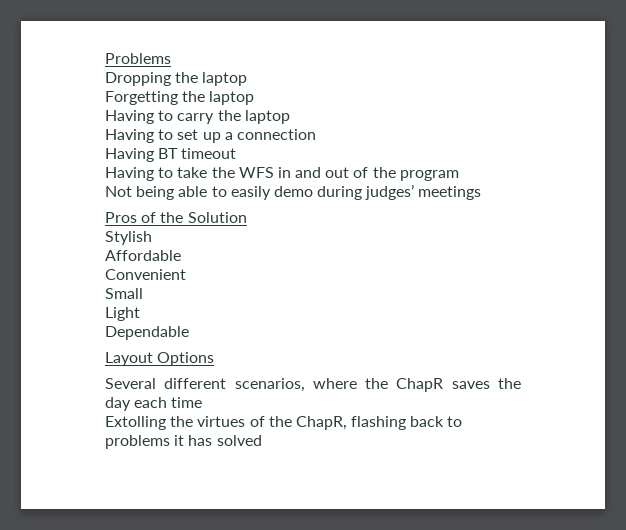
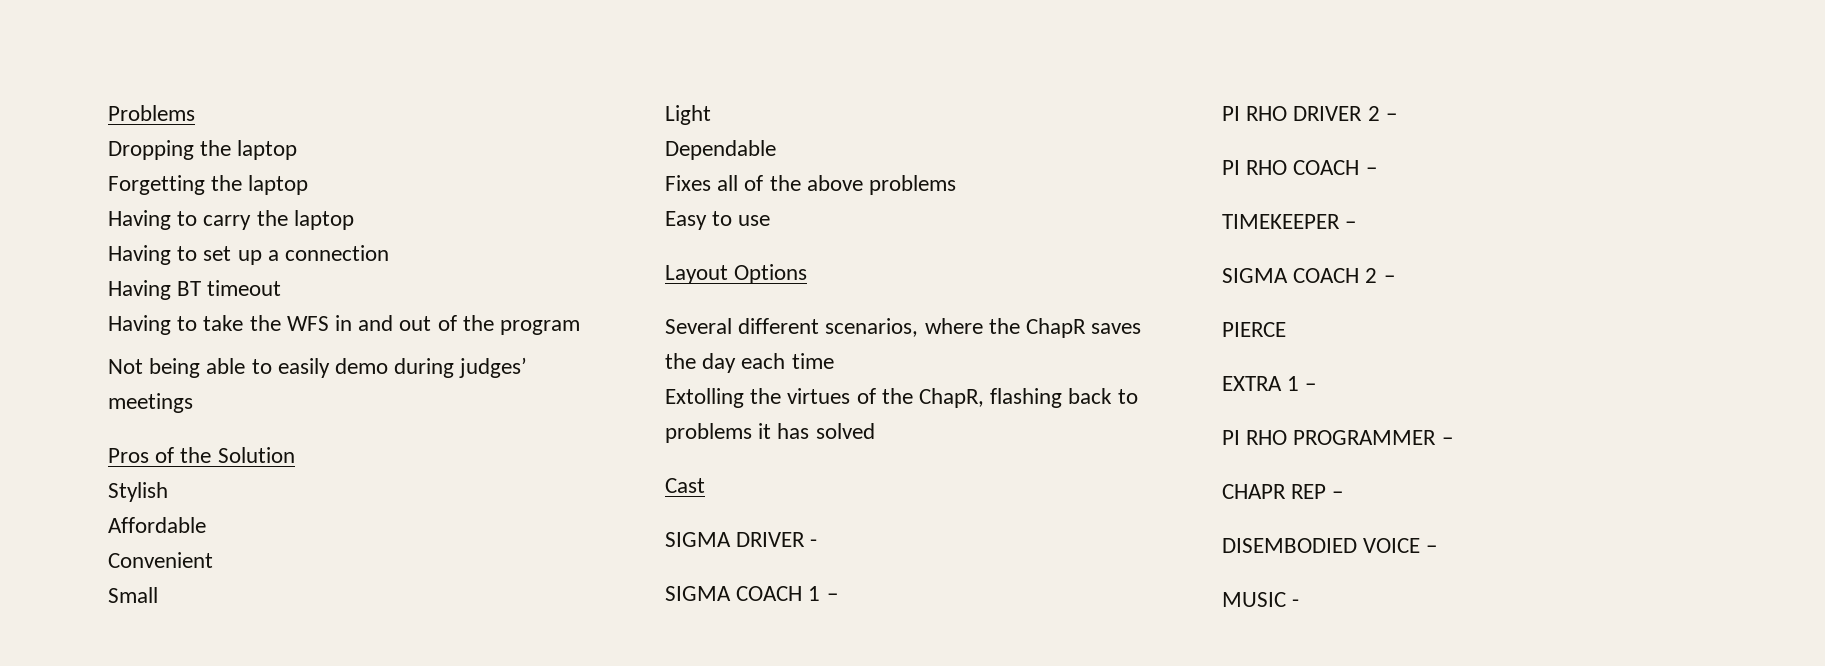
(189, 333) none -> [665,175,957,195] [665,211,771,230] // Fixes all of the above problems // Easy to use
(262, 440) none -> [665,478,705,493] [665,532,818,547] [665,586,838,601] [1222,106,1397,121] [1222,160,1377,175] [1222,214,1357,229] [1222,268,1395,283] [1222,322,1286,337] [1222,376,1317,391] [1222,430,1453,445] [1222,484,1344,499] [1222,538,1438,553] [1222,592,1300,607] // Cast // SIGMA DRIVER - // SIGMA COACH 1 – // PI RHO DRIVER 2 – // PI RHO COACH – // TIMEKEEPER – // SIGMA COACH 2 – // PIERCE // EXTRA 1 – // PI RHO PROGRAMMER – // CHAPR REP – // DISEMBODIED VOICE – // MUSIC -

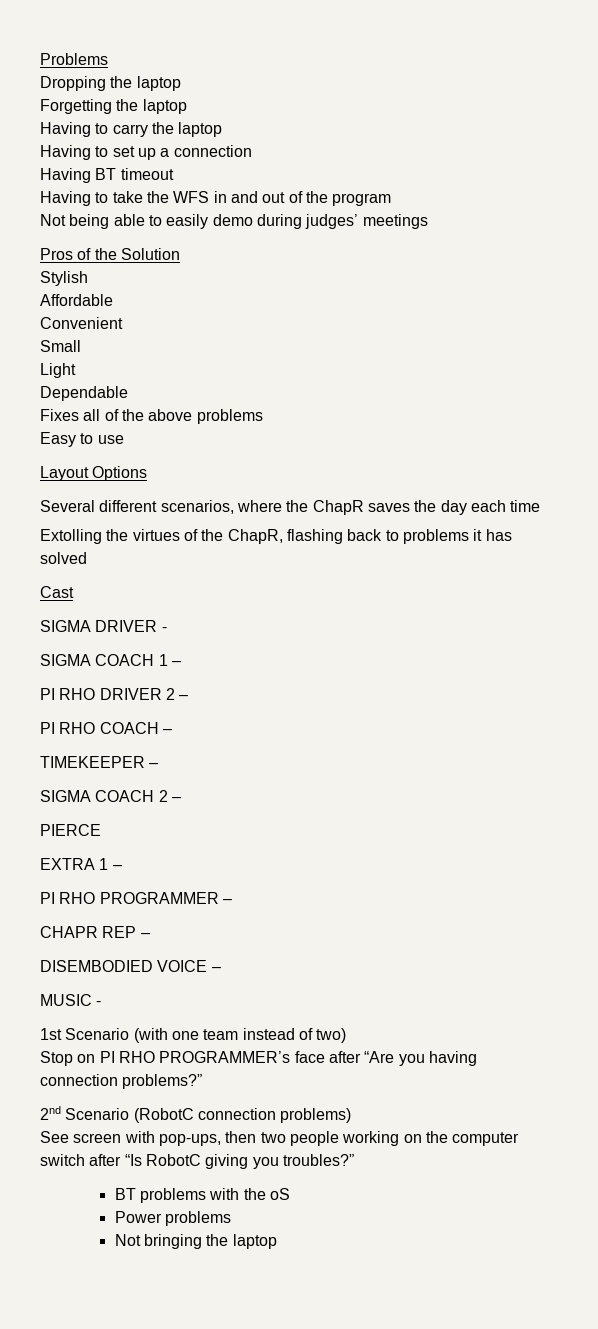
(1300, 603) none -> [40,1028,347,1043] [40,1051,477,1066] [40,1074,203,1089] [40,1106,352,1123] [40,1131,520,1146] [40,1154,354,1169] [114,1188,290,1203] [114,1211,231,1226] [114,1234,277,1249] // 1st Scenario (with one team instead of two) // Stop on PI RHO PROGRAMMER’s face after “Are you having connection problems?” // 2nd Scenario (RobotC connection problems) // See screen with pop-ups, then two people working on the computer switch after “Is RobotC giving you troubles?” // BT problems with the oS // Power problems // Not bringing the laptop

